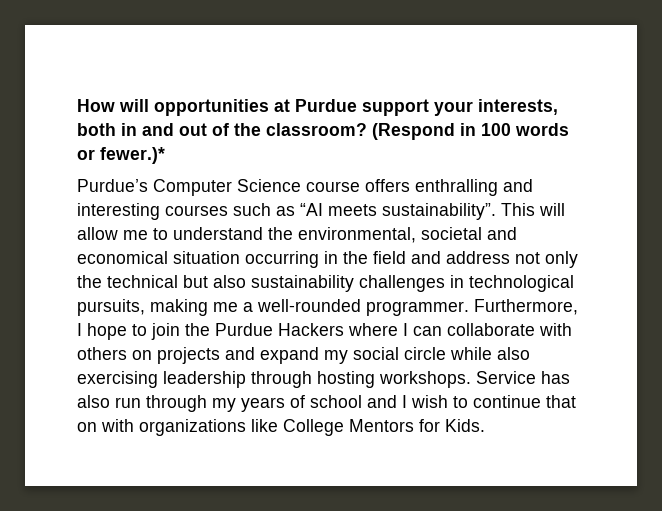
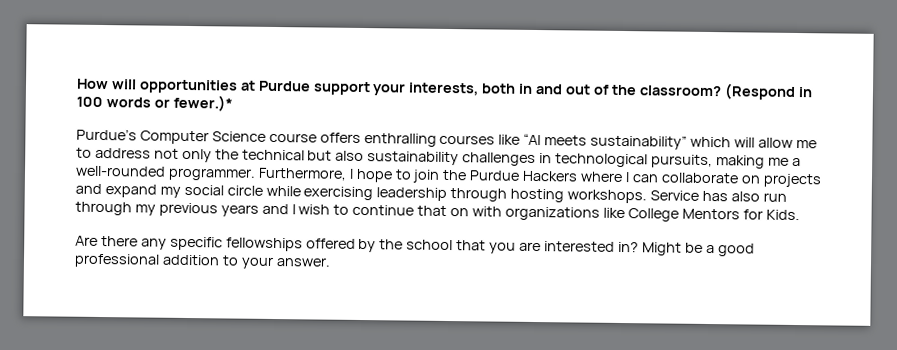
[503,179,533,192] [77,203,565,220] [77,227,517,243] [77,251,441,268] and interesting courses such as “AI meets sustainability”. This will allow me to understand the environmental, societal and economical situation occurring in the field and -> [439,133,817,150] [76,147,92,158] courses like “AI meets sustainability” which will allow me to
[539,323,572,336] [77,347,127,360] with others -> (739, 178) none
[497,347,530,360] also -> (301, 191) none
[241,395,362,412] years of school -> [158,202,259,217] previous years
(485, 425) none -> [75,235,755,257] [74,253,331,269] // Are there any specific fellowships offered by the school that you are interested in? Might be a good professional addition to your answer.

